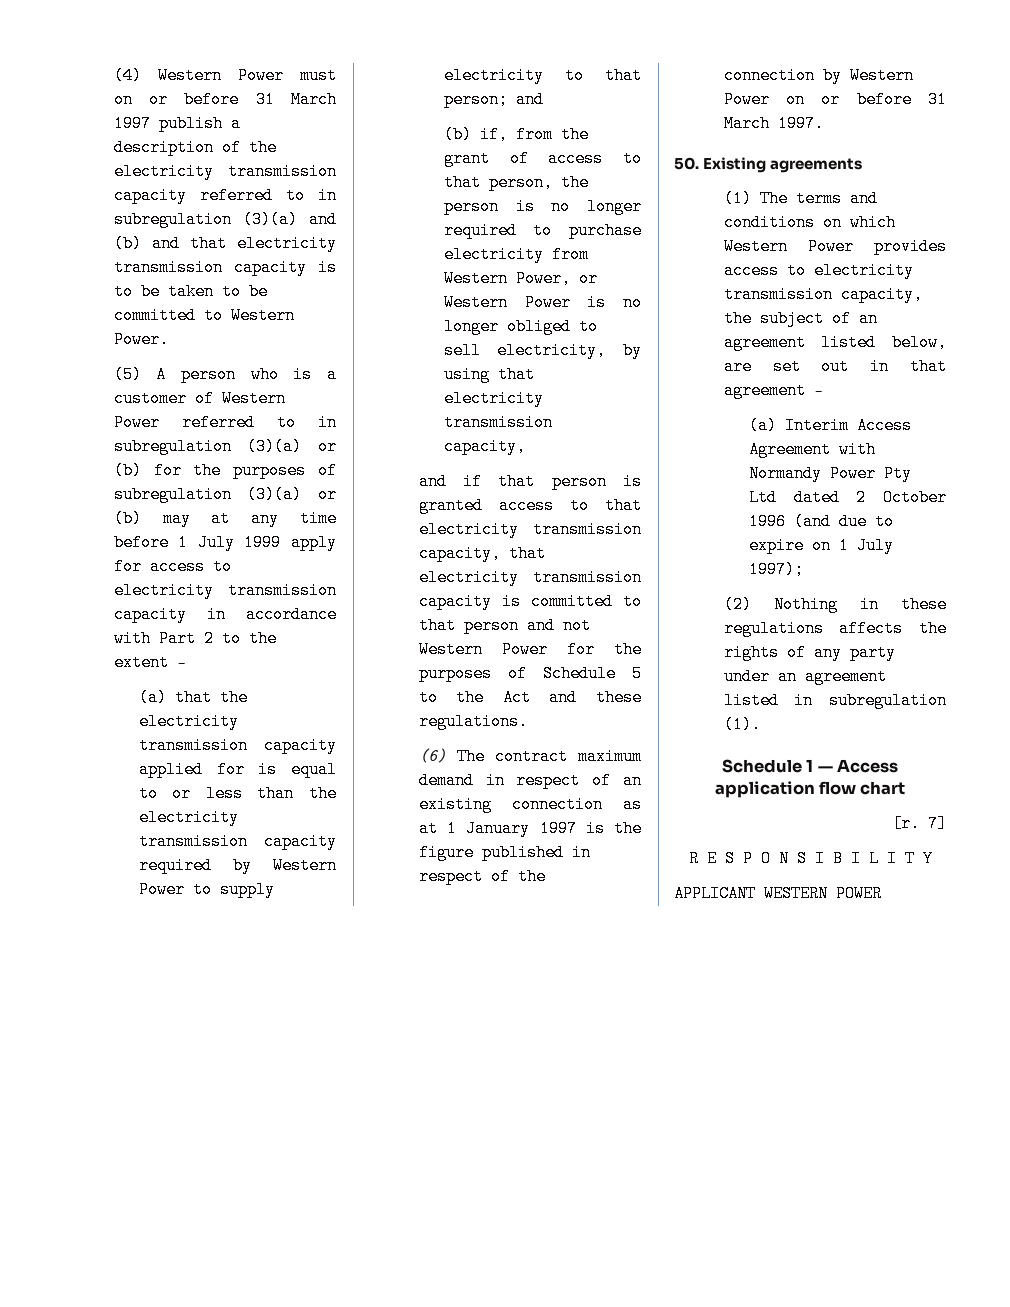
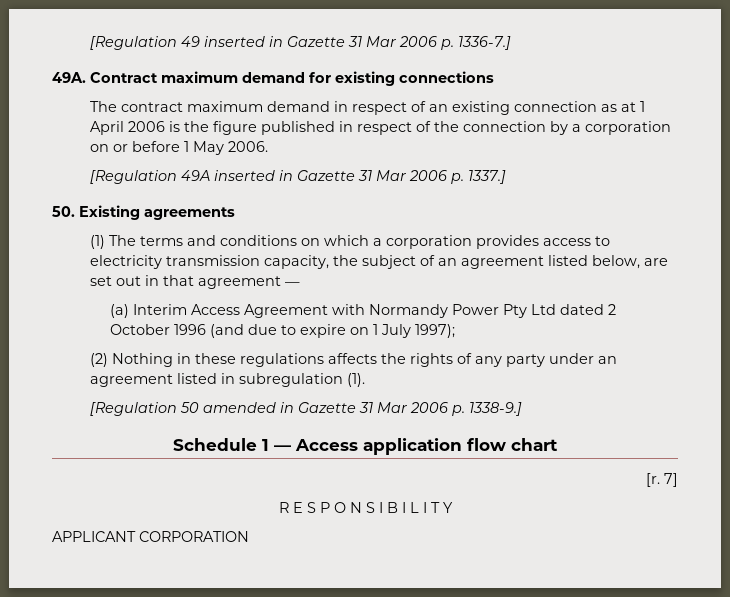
[113,67,337,84] [113,91,337,108] [113,115,241,132] [113,139,277,156] [113,163,337,180] [113,187,337,204] [113,211,337,228] [113,235,337,252] [113,259,337,276] [113,283,268,300] [113,307,295,324] [113,331,169,348] [113,366,337,383] [113,390,286,407] [113,414,337,431] [113,438,337,455] [113,462,337,479] [113,486,337,503] [113,510,337,527] [113,534,337,551] [113,558,232,575] [113,582,337,599] [113,606,337,623] [113,630,277,647] [113,654,186,671] [138,689,248,706] [138,713,239,730] [138,737,337,754] [138,761,337,778] [138,785,337,802] [138,809,239,826] [138,833,337,850] [138,857,337,874] [138,881,275,898] [443,67,642,84] [443,91,544,108] [443,126,589,143] [443,150,642,167] [443,174,589,191] [443,198,642,215] [443,222,642,239] [443,246,589,263] [443,270,598,287] [443,294,642,311] [443,318,598,335] [443,342,642,359] [443,366,535,383] [443,390,544,407] [443,414,553,431] [443,438,526,455] [418,473,642,490] [418,497,642,514] [418,521,642,538] [418,545,546,562] [418,569,642,586] [418,593,642,610] [418,617,591,634] [418,641,642,658] [418,665,642,682] [418,689,642,706] [418,713,528,730] [418,748,446,763] (4) Western Power must on or before 31 March 1997 publish a description of the electricity transmission capacity referred to in subregulation (3)(a) and (b) and that electricity transmission capacity is to be taken to be committed to Western Power. // (5) A person who is a customer of Western Power referred to in subregulation (3)(a) or (b) for the purposes of subregulation (3)(a) or (b) may at any time before 1 July 1999 apply for access to electricity transmission capacity in accordance with Part 2 to the extent — // (a) that the electricity transmission capacity applied for is equal to or less than the electricity transmission capacity required by Western Power to supply electricity to that person; and // (b) if, from the grant of access to that person, the person is no longer required to purchase electricity from Western Power, or Western Power is no longer obliged to sell electricity, by using that electricity transmission capacity, // and if that person is granted access to that electricity transmission capacity, that electricity transmission capacity is committed to that person and not Western Power for the purposes of Schedule 5 to the Act and these regulations. // (6) -> [90,36,512,50] [52,71,494,86] [Regulation 49 inserted in Gazette 31 Mar 2006 p. 1336-7.] // 49A. Contract maximum demand for existing connections //
[466,820,577,837] January 1997 -> [90,121,166,135] April 2006
[849,67,914,84] [723,91,947,108] [723,115,824,132] Western Power on or before 31 March 1997. -> [572,121,672,135] [90,141,269,155] [90,170,507,184] a corporation on or before 1 May 2006. // [Regulation 49A inserted in Gazette 31 Mar 2006 p. 1337.]
[723,238,854,255] Western Power -> [373,235,473,249] a corporation
(761, 724) none -> [90,402,523,416] // [Regulation 50 amended in Gazette 31 Mar 2006 p. 1338-9.]
[764,885,882,902] WESTERN POWER -> [139,531,249,542] CORPORATION

